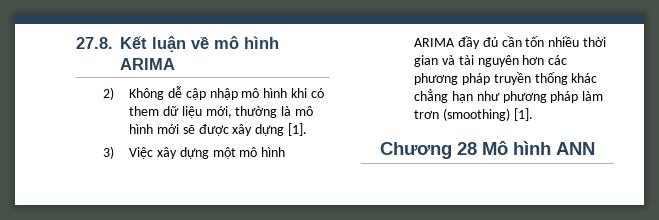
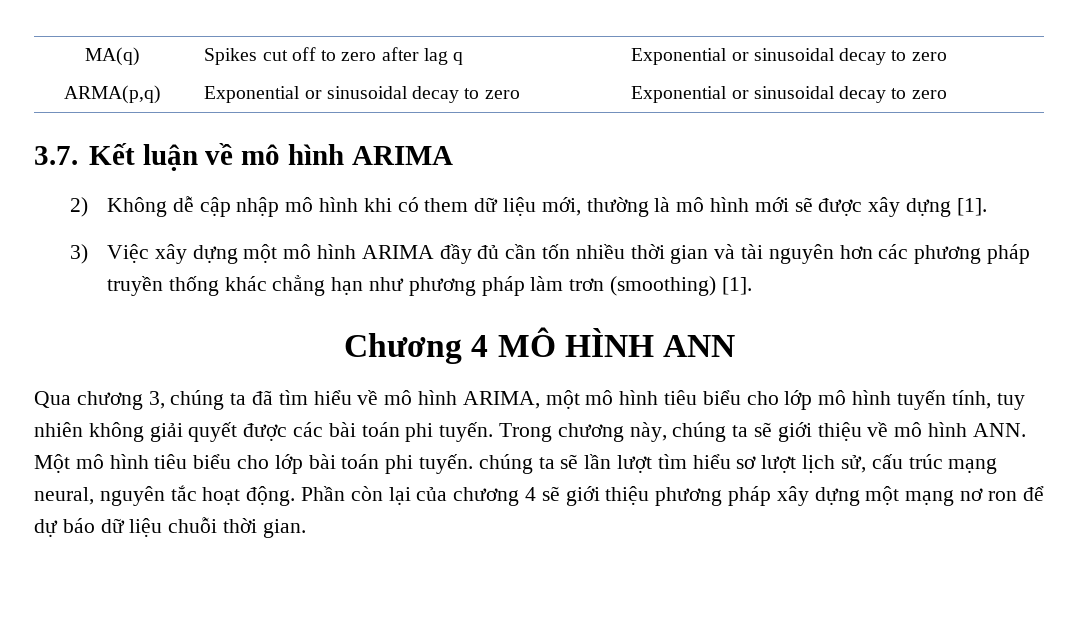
[76,37,113,49] 27.8. -> [84,47,140,66] [204,47,464,65] [631,48,947,65] [63,85,161,104] [204,86,520,103] [631,86,947,103] [34,146,78,165] MA(q) | Spikes cut off to zero after lag q | Exponential or sinusoidal decay to zero // ARMA(p,q) | Exponential or sinusoidal decay to zero | Exponential or sinusoidal decay to zero // 3.7.
[457,141,595,155] 28 Mô hình ANN -> [471,327,735,357] [34,390,1025,410] [34,422,1026,442] [34,454,998,474] [34,485,1044,506] [34,517,306,538] 4 MÔ HÌNH ANN // Qua chương 3, chúng ta đã tìm hiểu về mô hình ARIMA, một mô hình tiêu biểu cho lớp mô hình tuyến tính, tuy nhiên không giải quyết được các bài toán phi tuyến. Trong chương này, chúng ta sẽ giới thiệu về mô hình ANN. Một mô hình tiêu biểu cho lớp bài toán phi tuyến. chúng ta sẽ lần lượt tìm hiểu sơ lượt lịch sử, cấu trúc mạng neural, nguyên tắc hoạt động. Phần còn lại của chương 4 sẽ giới thiệu phương pháp xây dựng một mạng nơ ron để dự báo dữ liệu chuỗi thời gian.

